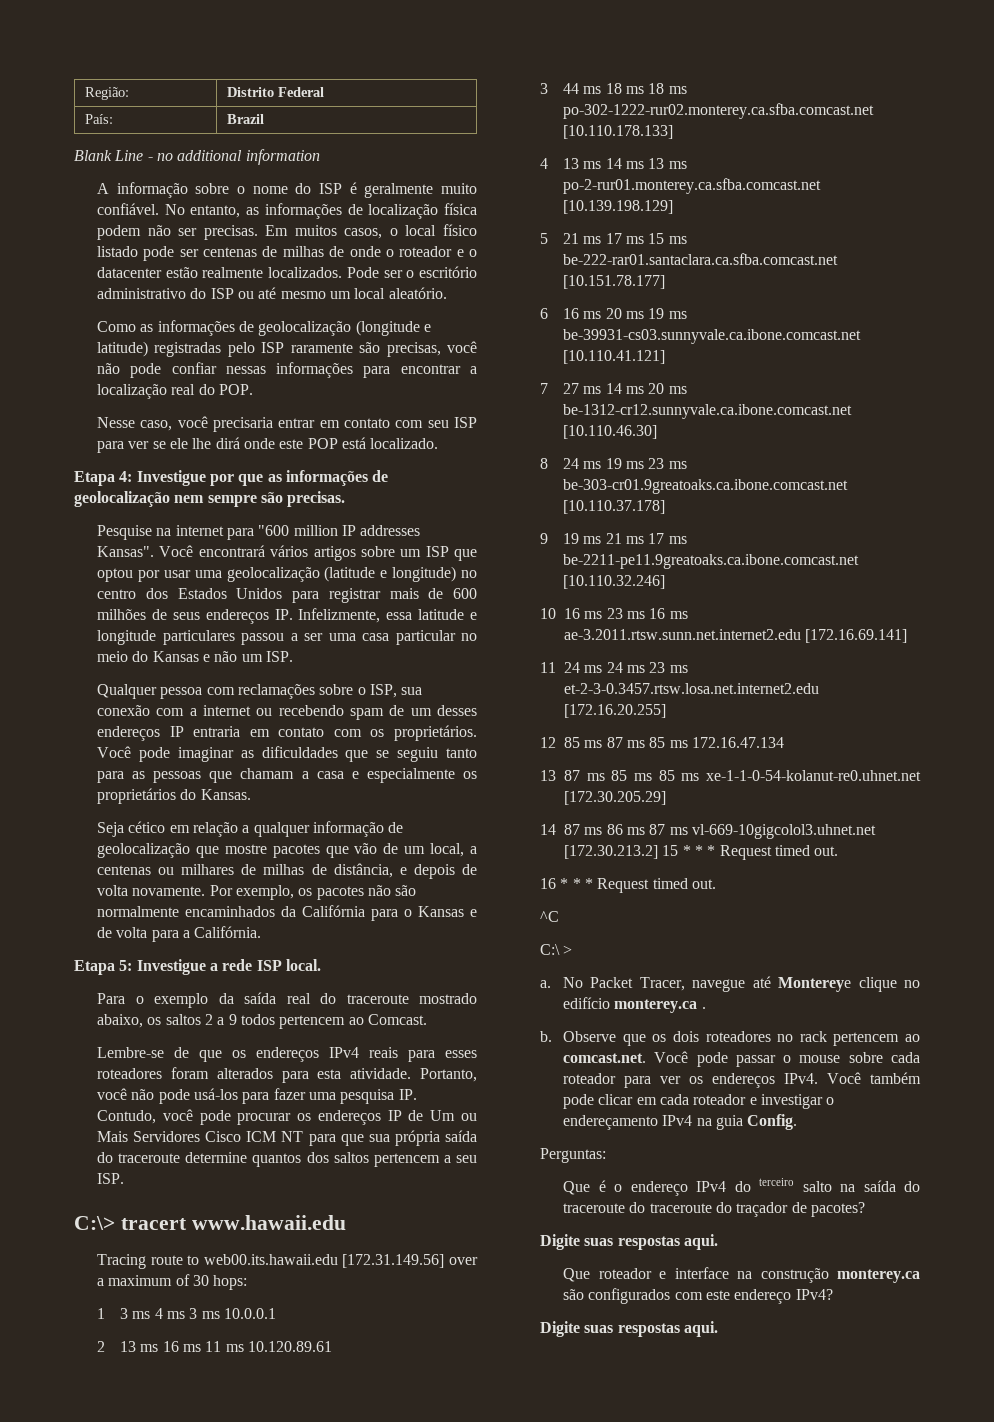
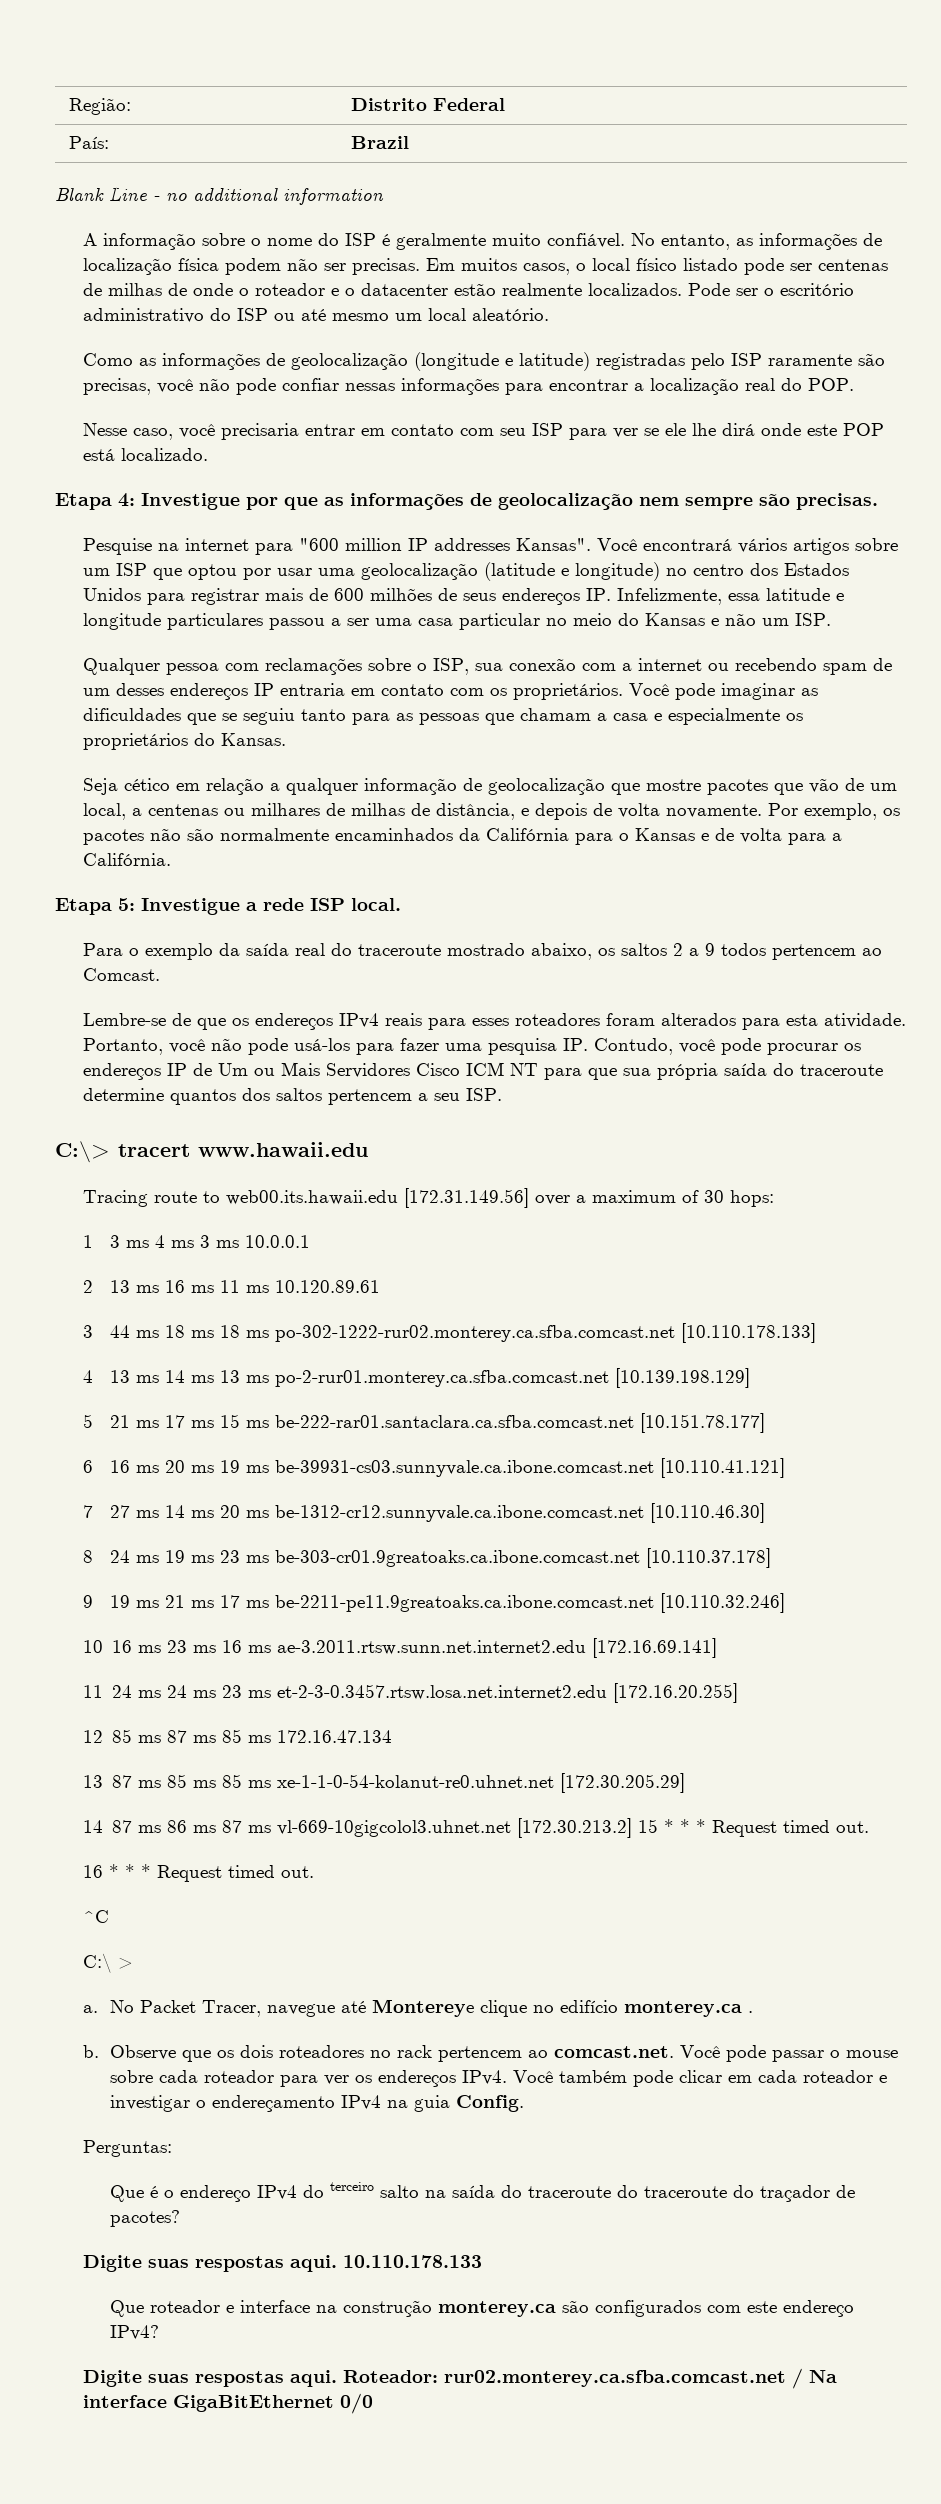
(718, 1242) none -> [342,2255,482,2268] 10.110.178.133
(718, 1329) none -> [342,2368,837,2389] [82,2393,373,2414] Roteador: rur02.monterey.ca.sfba.comcast.net / Na interface GigaBitEthernet 0/0

